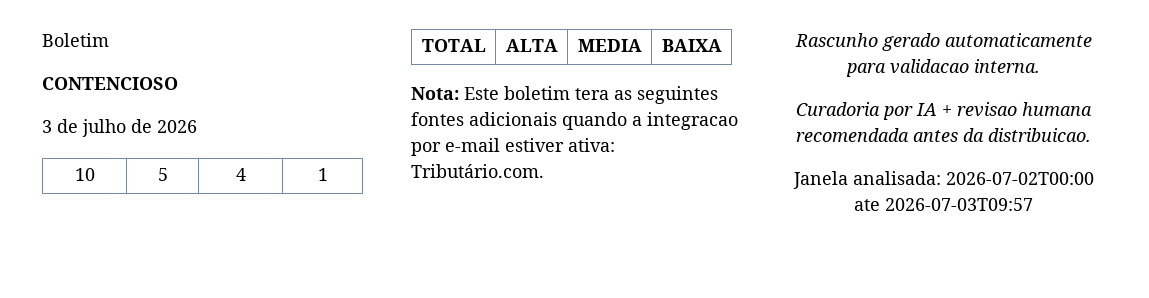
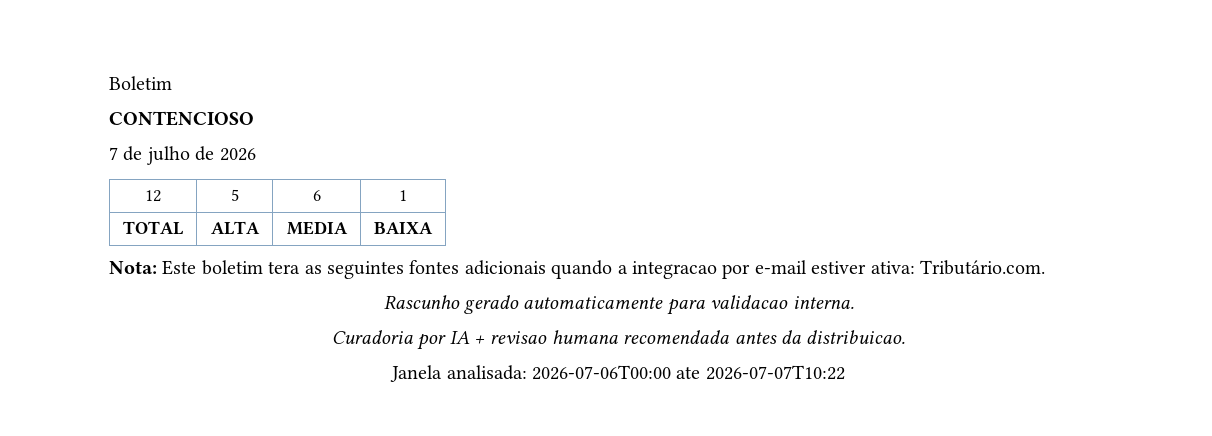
[42,120,52,133] 3 -> [109,147,118,160] 7
[74,168,95,181] 10 -> [145,190,161,202] 12
[235,168,246,181] 4 -> [312,190,321,201] 6
[945,172,1094,185] [854,198,1033,211] 2026-07-02T00:00 ate 2026-07-03T09:57 -> [532,365,845,380] 2026-07-06T00:00 ate 2026-07-07T10:22

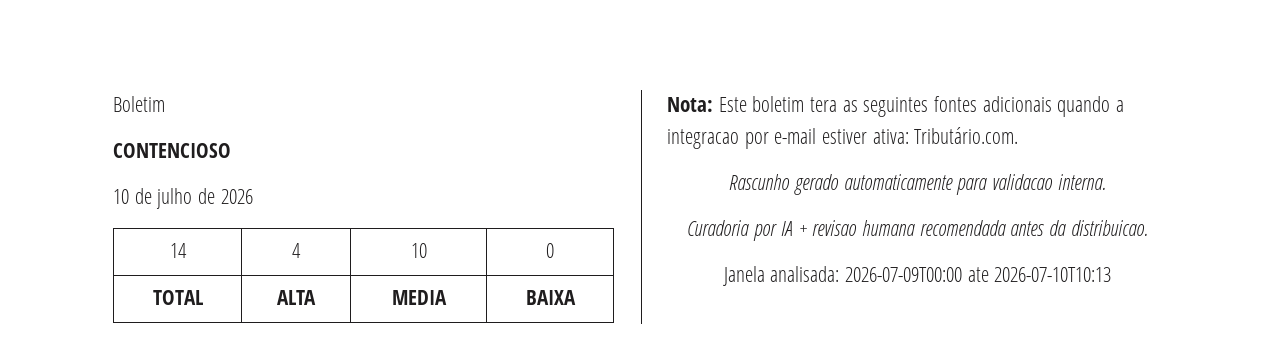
[109,147,118,160] 7 -> [113,189,129,204] 10
[145,190,161,202] [230,189,239,201] [312,190,321,201] [399,190,407,201] 12 | 5 | 6 | 1 -> [169,243,187,258] [292,243,301,258] [410,243,427,258] [546,243,554,258] 14 | 4 | 10 | 0
[532,365,845,380] 2026-07-06T00:00 ate 2026-07-07T10:22 -> [845,267,1112,282] 2026-07-09T00:00 ate 2026-07-10T10:13

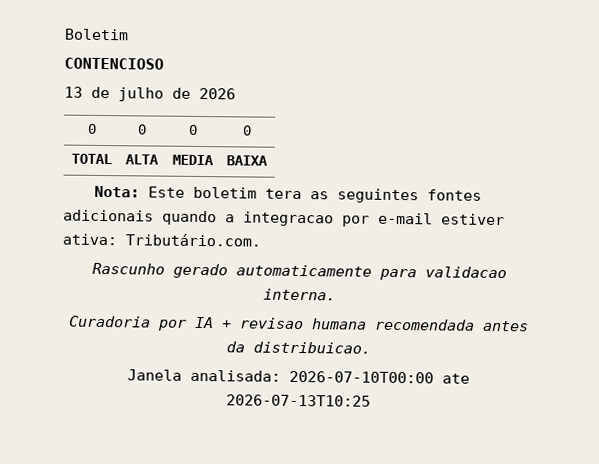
[113,189,129,204] 10 -> [64,86,83,98] 13
[169,243,187,258] [292,243,301,258] [410,243,427,258] 14 | 4 | 10 -> [86,123,97,134] [137,124,147,135] [187,124,198,135] 0 | 0 | 0
[845,267,1112,282] 2026-07-09T00:00 ate 2026-07-10T10:13 -> [288,370,470,384] [225,394,371,407] 2026-07-10T00:00 ate 2026-07-13T10:25

